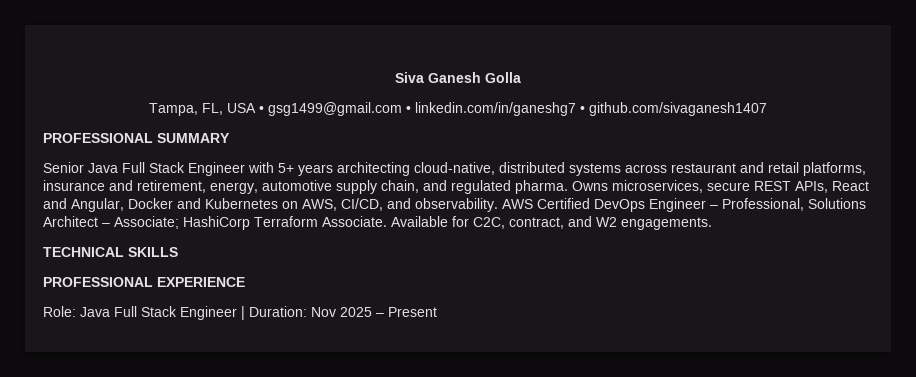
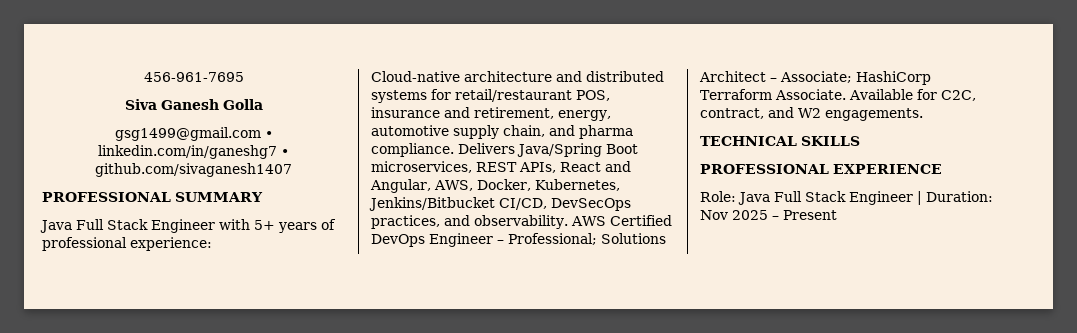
(395, 77) none -> [143,72,244,82] 456-961-7695 //
[149,103,264,116] Tampa, FL, USA • -> (263, 104) none
[43,162,84,173] Senior -> (263, 197) none
[337,162,866,176] architecting cloud-native, distributed systems across restaurant and retail platforms, -> [321,219,336,230] [42,237,212,251] [371,71,664,82] [371,89,610,103] of professional experience: // Cloud-native architecture and distributed systems for retail/restaurant POS,
[451,180,750,194] regulated pharma. Owns microservices, secure -> [579,125,633,139] [371,143,638,157] [371,161,472,173] pharma compliance. Delivers Java/Spring Boot microservices,
[128,198,383,211] Docker and Kubernetes on AWS, CI/CD, -> [433,179,620,191] [369,197,631,211] [371,215,440,229] AWS, Docker, Kubernetes, Jenkins/Bitbucket CI/CD, DevSecOps practices,
[722,198,804,211] Professional, -> [508,233,597,245] Professional;

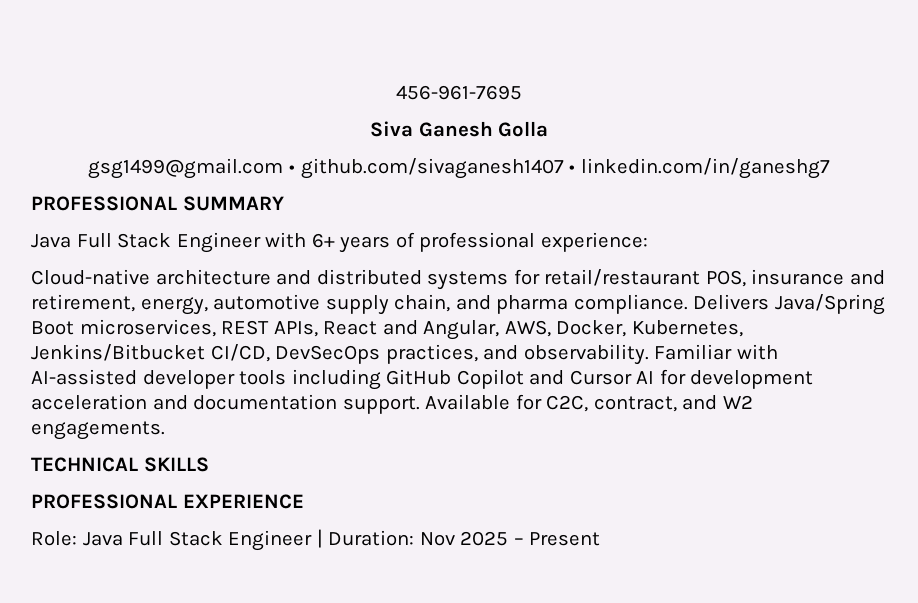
(273, 134) none -> [300,158,576,179] github.com/sivaganesh1407 •
[281,149,289,156] [95,163,292,177] • github.com/sivaganesh1407 -> (830, 168) none
[254,220,275,230] 5+ -> [311,233,335,248] 6+
[570,215,672,226] [371,233,666,247] [699,71,931,85] [700,89,846,100] AWS Certified DevOps Engineer – Professional; Solutions Architect – Associate; HashiCorp Terraform Associate. -> [654,344,778,360] [31,369,814,390] [31,394,420,414] Familiar with AI-assisted developer tools including GitHub Copilot and Cursor AI for development acceleration and documentation support.

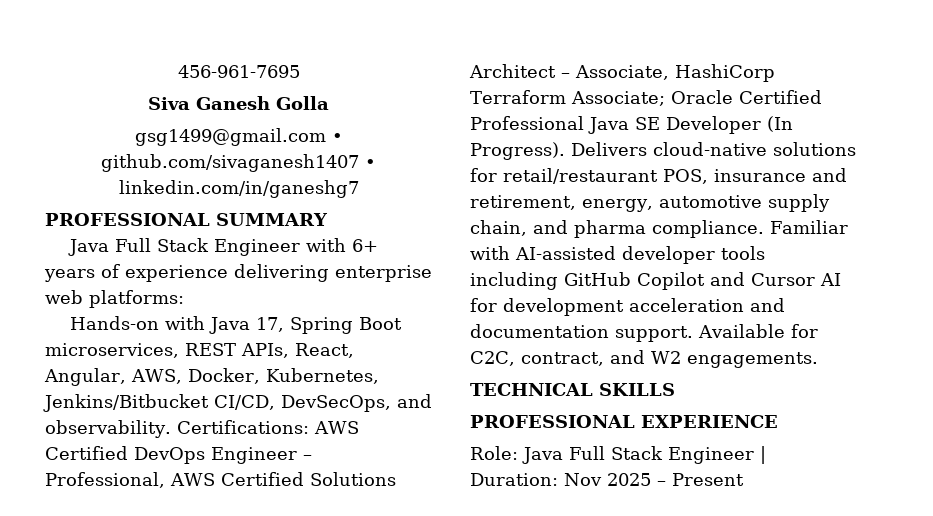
[419,232,648,252] [31,269,509,290] professional experience: // Cloud-native architecture and distributed systems -> [125,264,432,282] [45,290,184,308] [70,316,403,334] [45,343,354,358] [44,368,379,386] [43,394,432,412] [45,420,359,438] [45,446,312,464] [45,472,396,488] [469,64,775,82] [470,90,822,106] [470,116,793,134] [470,142,856,160] experience delivering enterprise web platforms: // Hands-on with Java 17, Spring Boot microservices, REST APIs, React, Angular, AWS, Docker, Kubernetes, Jenkins/Bitbucket CI/CD, DevSecOps, and observability. Certifications: AWS Certified DevOps Engineer – Professional, AWS Certified Solutions Architect – Associate, HashiCorp Terraform Associate; Oracle Certified Professional Java SE Developer (In Progress). Delivers cloud-native solutions
[693,294,885,315] [31,319,743,340] [31,344,649,365] Delivers Java/Spring Boot microservices, REST APIs, React and Angular, AWS, Docker, Kubernetes, Jenkins/Bitbucket CI/CD, DevSecOps practices, and observability. -> (764, 229) none

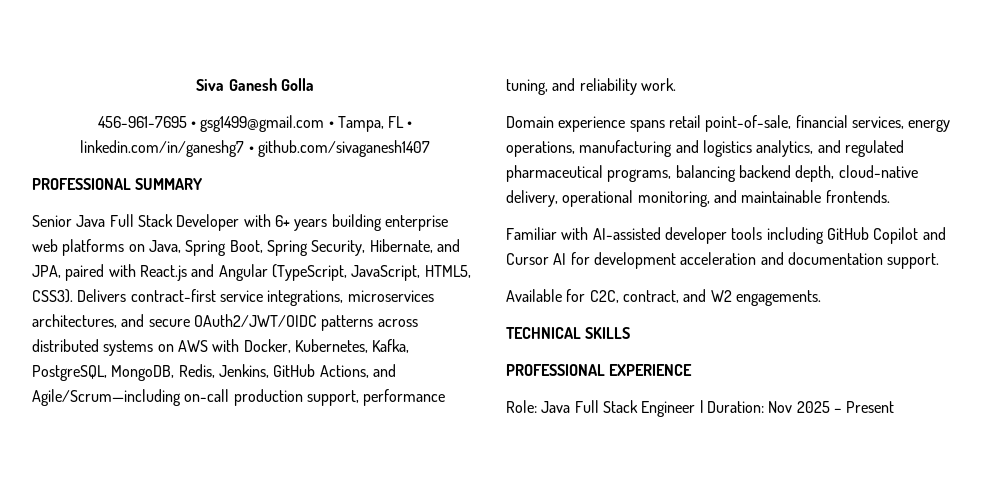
[177,65,300,78] 456-961-7695 // -> (196, 85) none
[134,128,343,146] [101,154,359,172] gsg1499@gmail.com • github.com/sivaganesh1407 -> [97,115,405,132] 456-961-7695 • gsg1499@gmail.com • Tampa, FL
(359, 189) none -> [248,140,430,157] • github.com/sivaganesh1407
[68,238,301,256] Java Full Stack Engineer -> [32,214,240,231] Senior Java Full Stack Developer
[101,264,432,282] [45,290,184,308] [70,316,403,334] [45,343,354,358] [44,368,379,386] [43,394,432,412] [45,420,359,438] [45,446,312,464] [45,472,396,488] [469,64,775,82] [470,90,822,106] [470,116,793,134] [470,142,856,160] [470,168,847,184] [470,194,830,212] [470,220,764,238] of experience delivering enterprise web platforms: // Hands-on with Java 17, Spring Boot microservices, REST APIs, React, Angular, AWS, Docker, Kubernetes, Jenkins/Bitbucket CI/CD, DevSecOps, and observability. Certifications: AWS Certified DevOps Engineer – Professional, AWS Certified Solutions Architect – Associate, HashiCorp Terraform Associate; Oracle Certified Professional Java SE Developer (In Progress). Delivers cloud-native solutions for retail/restaurant POS, insurance and retirement, energy, automotive supply chain, and pharma compliance. -> [331,214,448,231] [32,239,460,256] [32,264,471,281] [32,289,434,306] [32,314,418,331] [32,339,410,356] [32,364,396,381] [32,389,446,406] [506,78,676,95] [506,115,951,132] [506,140,904,157] [506,165,918,182] [506,190,890,207] building enterprise web platforms on Java, Spring Boot, Spring Security, Hibernate, and JPA, paired with React.js and Angular (TypeScript, JavaScript, HTML5, CSS3). Delivers contract-first service integrations, microservices architectures, and secure OAuth2/JWT/OIDC patterns across distributed systems on AWS with Docker, Kubernetes, Kafka, PostgreSQL, MongoDB, Redis, Jenkins, GitHub Actions, and Agile/Scrum—including on-call production support, performance tuning, and reliability work. // Domain experience spans retail point-of-sale, financial services, energy operations, manufacturing and logistics analytics, and regulated pharmaceutical programs, balancing backend depth, cloud-native delivery, operational monitoring, and maintainable frontends. //
(693, 334) none -> (940, 261) //

